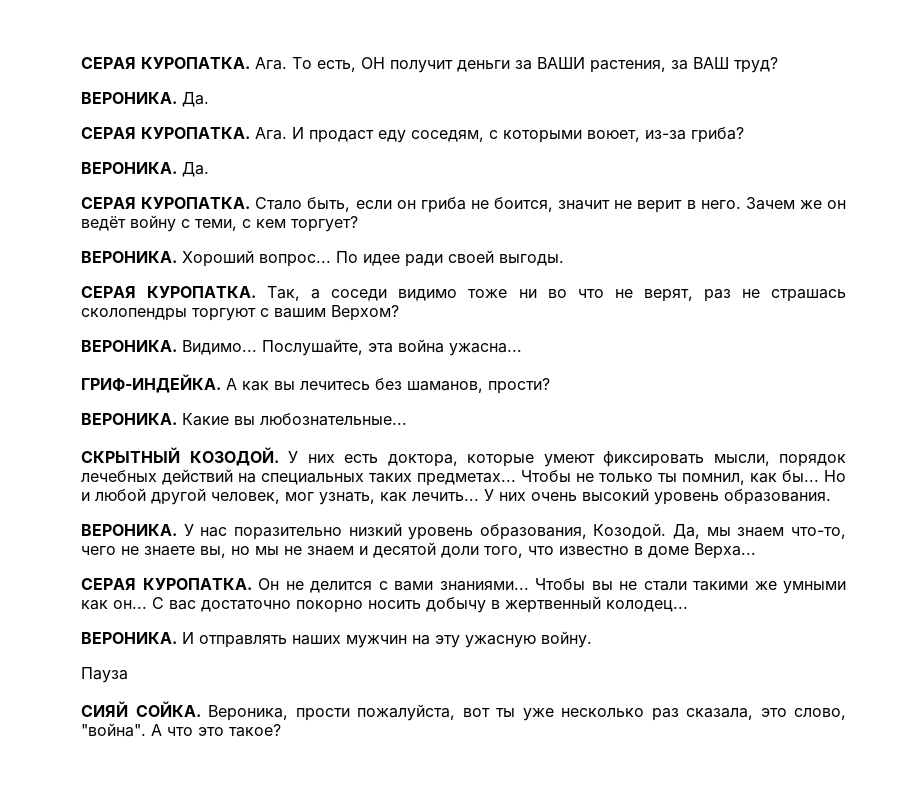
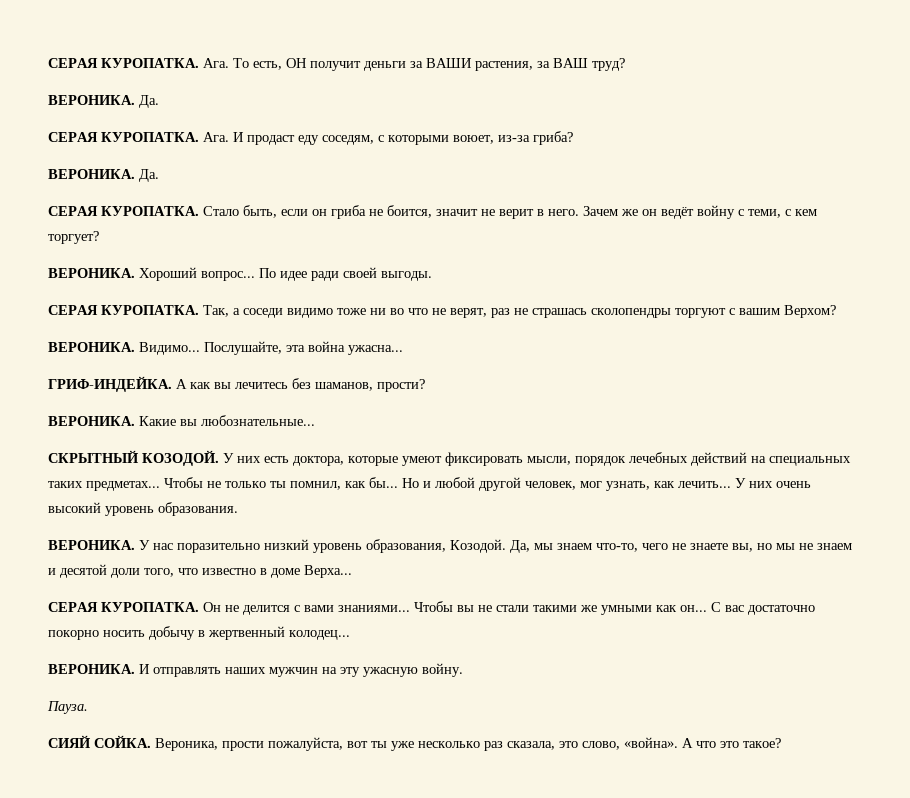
[81,667,128,683] Пауза -> [47,701,88,714] Пауза.
[81,723,146,737] "война". -> [624,737,678,748] «война».

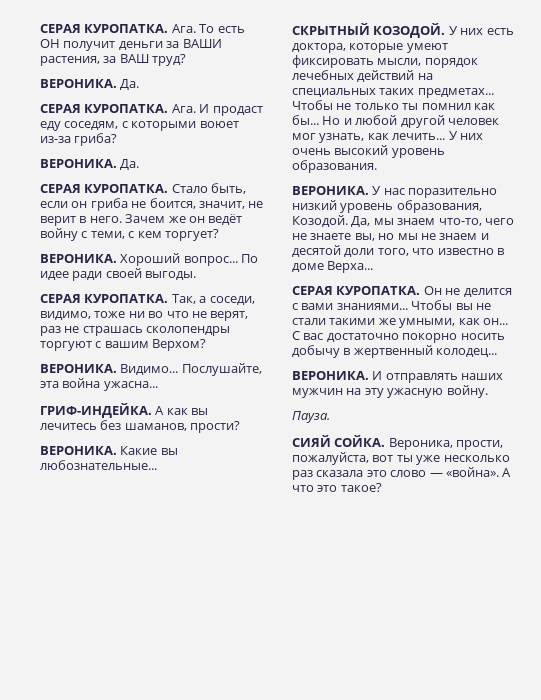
[253,61,282,70] есть, -> [217,26,245,33] есть
[453,135,494,144] воюет, -> [199,121,239,128] воюет
[436,209,478,216] значит -> [198,201,245,209] значит,
[243,308,333,318] соседи видимо -> [209,296,255,305] [40,311,91,320] соседи, видимо,
[290,481,341,490] помнил, -> [421,103,471,110] помнил
[525,481,576,490] человек, -> [447,118,499,125] человек
[601,605,652,615] умными -> [399,318,456,328] умными,
[222,741,264,751] прости -> [456,440,504,450] прости,
[507,741,620,750] сказала, это слово, -> [316,470,443,477] сказала это слово —

